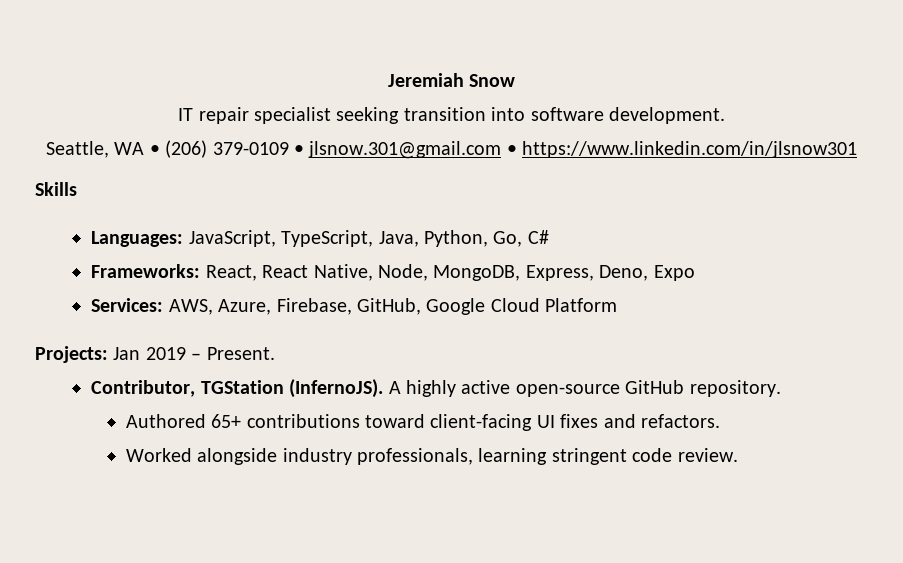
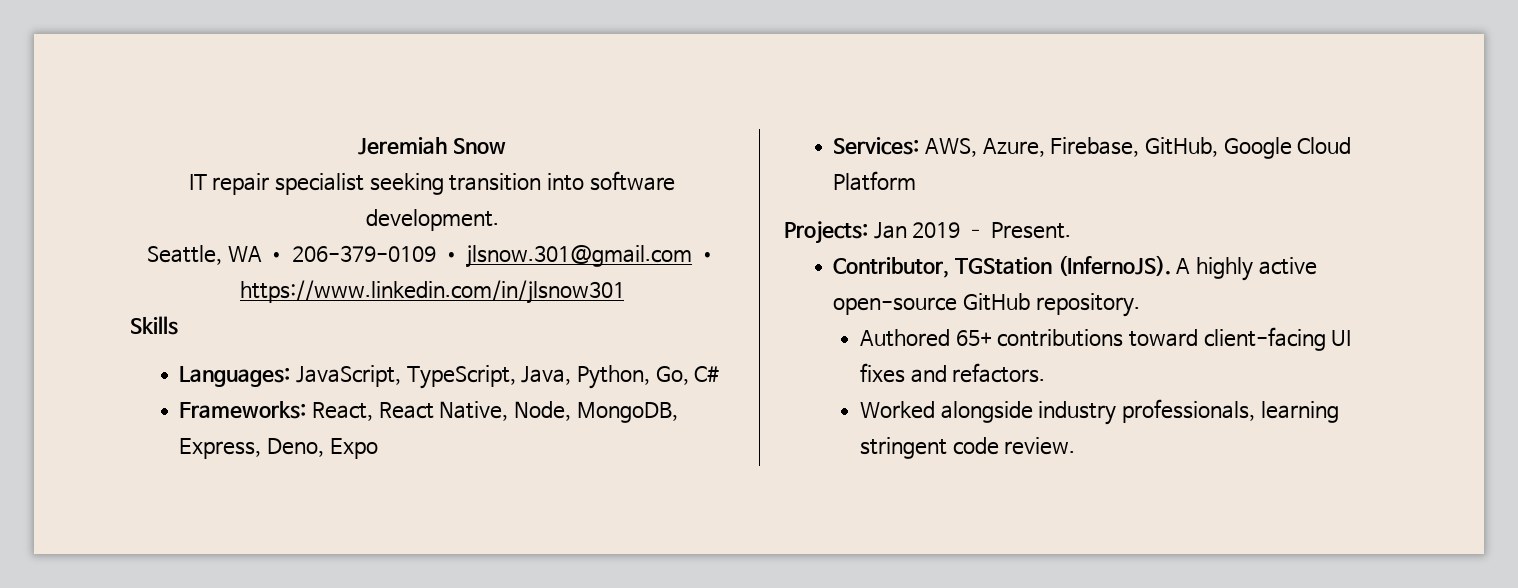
[165,140,289,158] (206) 379-0109 -> [291,245,436,262] 206-379-0109

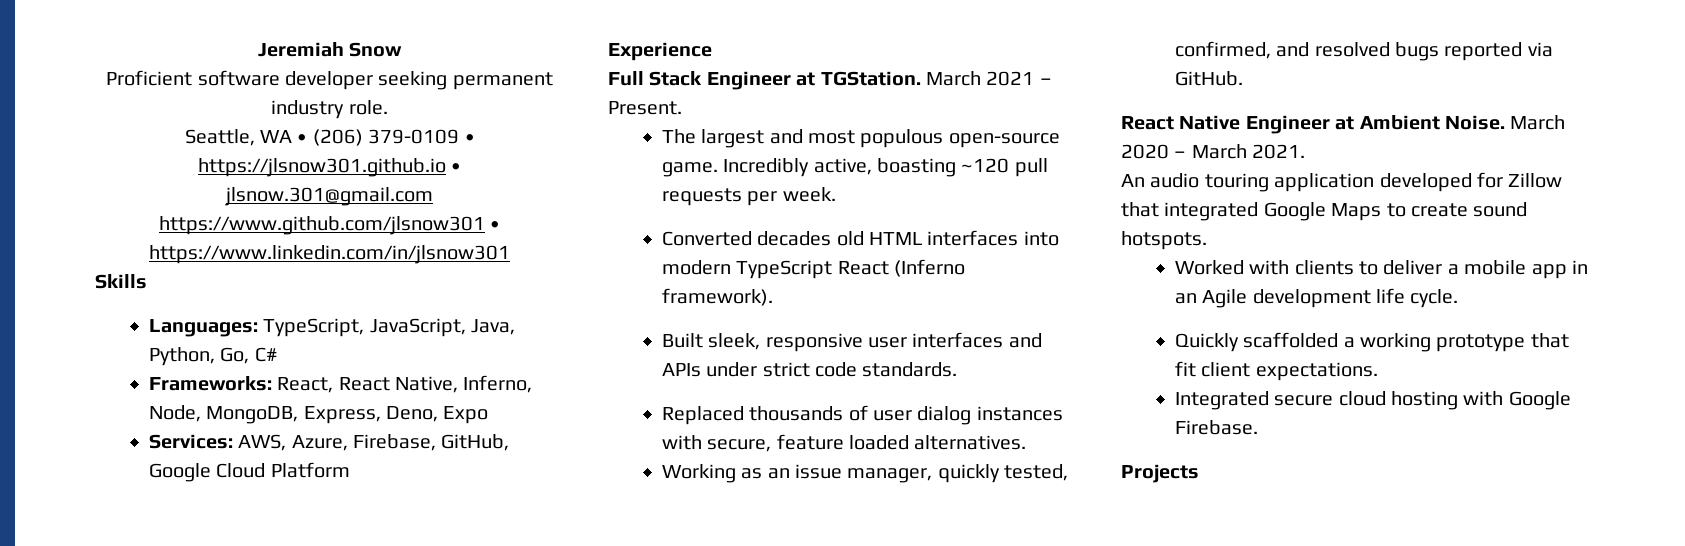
[188,171,676,195] [365,209,499,231] IT repair specialist seeking transition into software development. -> [106,70,553,90] [271,100,388,119] Proficient software developer seeking permanent industry role.
[291,245,436,262] 206-379-0109 -> [312,129,475,146] [197,158,446,177] (206) 379-0109 • https://jlsnow301.github.io
(693, 256) none -> [158,216,485,235] https://www.github.com/jlsnow301
[296,365,516,389] JavaScript, TypeScript, -> [263,318,466,337] TypeScript, JavaScript,
(509, 411) none -> [463,375,533,393] Inferno,
[784,221,1071,244] [833,255,1317,281] [833,293,1140,317] [859,327,1352,351] [859,363,1046,383] [859,399,1339,425] [859,437,1076,459] Projects: Jan 2019 – Present. // Contributor, TGStation (InfernoJS). A highly active open-source GitHub repository. // Authored 65+ contributions toward client-facing UI fixes and refactors. // Worked alongside industry professionals, learning stringent code review. -> [608,42,712,61] [608,71,1052,90] [608,101,682,115] [661,129,1060,148] [661,158,1048,177] [661,187,836,206] [661,230,1059,246] [661,259,965,279] [661,288,773,306] [661,332,1042,352] [661,362,958,377] [661,405,1063,425] [661,434,1027,452] [661,464,1069,483] [1174,41,1553,61] [1174,71,1243,86] [1121,115,1566,134] [1121,144,1306,159] [1121,172,1563,192] [1121,202,1528,221] [1121,231,1207,250] [1174,260,1588,279] [1174,288,1459,308] [1174,332,1569,352] [1174,361,1378,381] [1174,391,1571,410] [1174,420,1258,435] [1121,464,1199,483] Experience // Full Stack Engineer at TGStation. March 2021 – Present. // The largest and most populous open-source game. Incredibly active, boasting ~120 pull requests per week. // Converted decades old HTML interfaces into modern TypeScript React (Inferno framework). // Built sleek, responsive user interfaces and APIs under strict code standards. // Replaced thousands of user dialog instances with secure, feature loaded alternatives. // Working as an issue manager, quickly tested, confirmed, and resolved bugs reported via GitHub. // React Native Engineer at Ambient Noise. March 2020 – March 2021. // An audio touring application developed for Zillow that integrated Google Maps to create sound hotspots. // Worked with clients to deliver a mobile app in an Agile development life cycle. // Quickly scaffolded a working prototype that fit client expectations. // Integrated secure cloud hosting with Google Firebase. // Projects

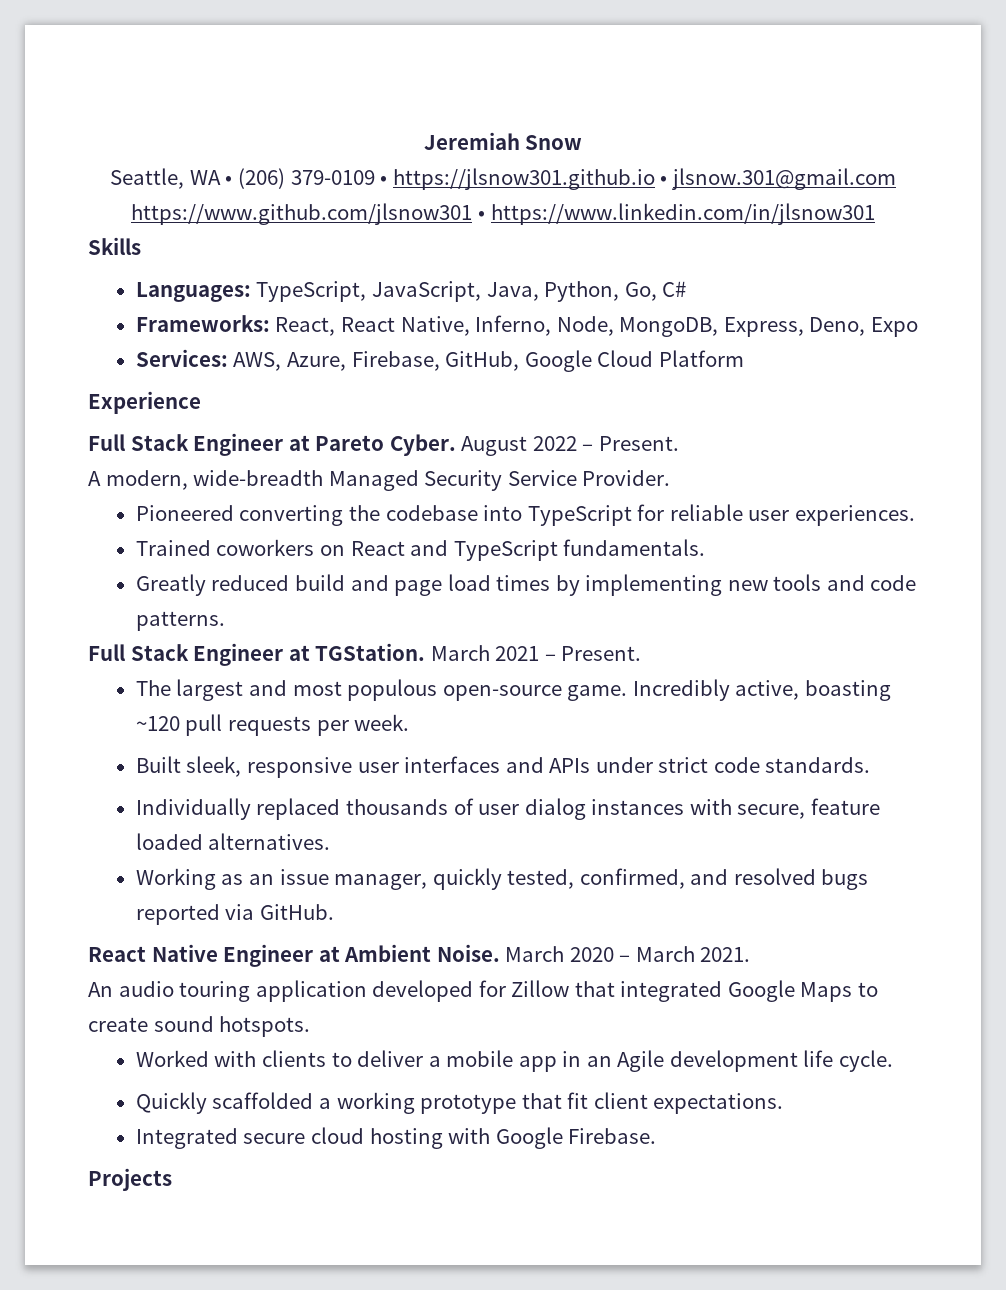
[106,70,553,90] [271,100,388,119] // Proficient software developer seeking permanent industry role. -> (583, 142) none
(712, 51) none -> [88,433,679,456] [88,470,671,491] [135,504,915,526] [135,539,706,561] [135,574,917,596] [135,611,225,631] // Full Stack Engineer at Pareto Cyber. August 2022 – Present. // A modern, wide-breadth Managed Security Service Provider. // Pioneered converting the codebase into TypeScript for reliable user experiences. // Trained coworkers on React and TypeScript fundamentals. // Greatly reduced build and page load times by implementing new tools and code patterns.
[661,230,1059,246] [661,259,965,279] [661,288,773,306] // Converted decades old HTML interfaces into modern TypeScript React (Inferno framework). -> (410, 722) none
[661,406,744,425] Replaced -> [135,798,341,820] Individually replaced

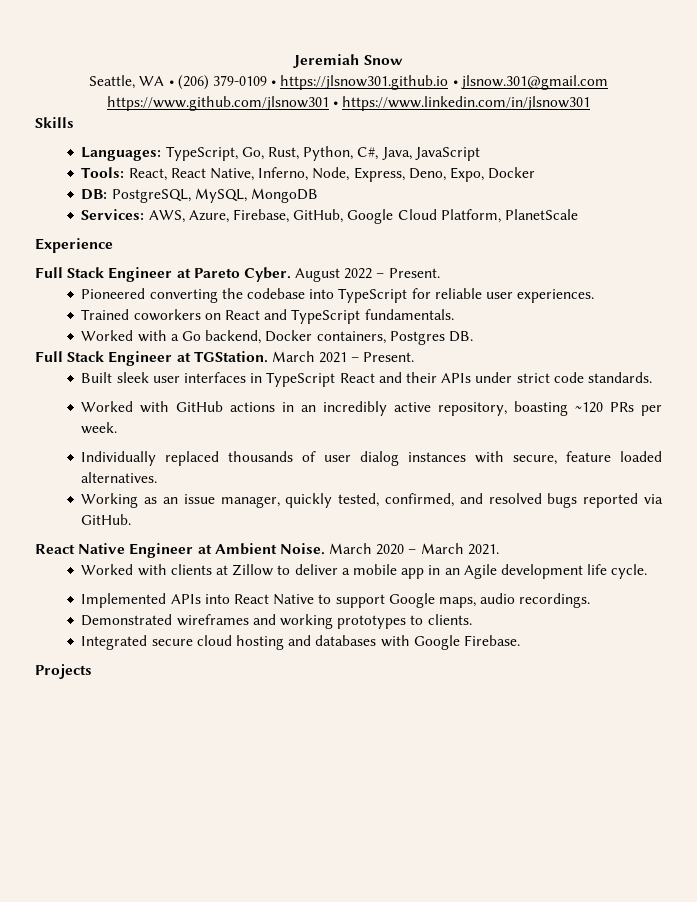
[371,281,687,302] [135,315,270,332] JavaScript, Java, Python, Go, C# // Frameworks: -> [241,146,480,161] [81,167,125,178] Go, Rust, Python, C#, Java, JavaScript // Tools:
[619,317,719,337] MongoDB, -> (350, 174) none
[870,317,918,337] Expo -> [449,167,536,182] [81,188,319,203] Expo, Docker // DB: PostgreSQL, MySQL, MongoDB
[658,350,744,367] Platform -> [440,209,578,223] Platform, PlanetScale
[88,470,671,491] // A modern, wide-breadth Managed Security Service Provider. -> (440, 273) none
[135,574,917,596] [135,611,225,631] Greatly reduced build and page load times by implementing new tools and code patterns. -> [81,330,473,345] Worked with a Go backend, Docker containers, Postgres DB.
[135,679,891,701] [135,714,410,736] [135,756,544,778] The largest and most populous open-source game. Incredibly active, boasting ~120 pull requests per week. // Built sleek, responsive user interfaces and -> [81,372,437,387] Built sleek user interfaces in TypeScript React and their
(871, 765) none -> [81,401,662,416] [81,422,118,434] // Worked with GitHub actions in an incredibly active repository, boasting ~120 PRs per week.
[88,980,878,1002] [88,1016,311,1037] // An audio touring application developed for Zillow that integrated Google Maps to create sound hotspots. -> (499, 549) none
(326, 1058) none -> [216,564,274,576] at Zillow
[135,1092,784,1114] Quickly scaffolded a working prototype that fit client expectations. -> [81,593,591,608] [81,614,472,629] Implemented APIs into React Native to support Google maps, audio recordings. // Demonstrated wireframes and working prototypes to clients.
(443, 1138) none -> [288,635,377,646] and databases

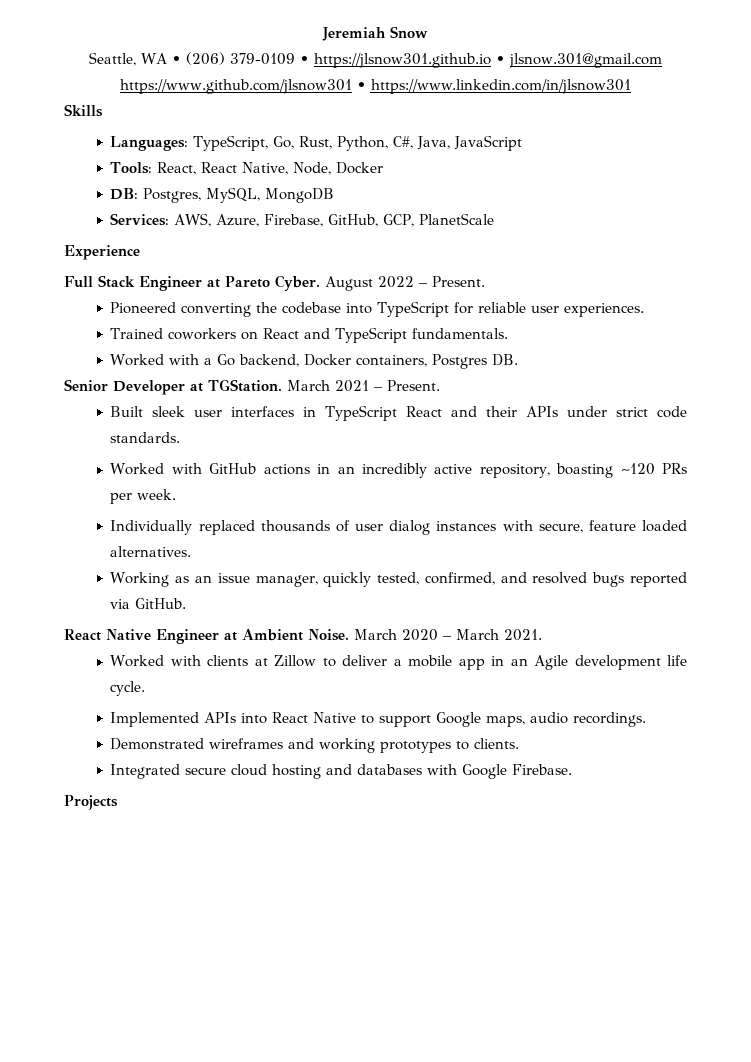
[258,167,484,182] Inferno, Node, Express, Deno, Expo, -> [293,162,332,175] Node,
[111,189,191,203] PostgreSQL, -> [143,188,202,203] Postgres,
[347,209,501,224] Google Cloud Platform, -> [383,214,415,227] GCP,
[35,351,173,366] Full Stack Engineer -> [64,379,185,395] Senior Developer

